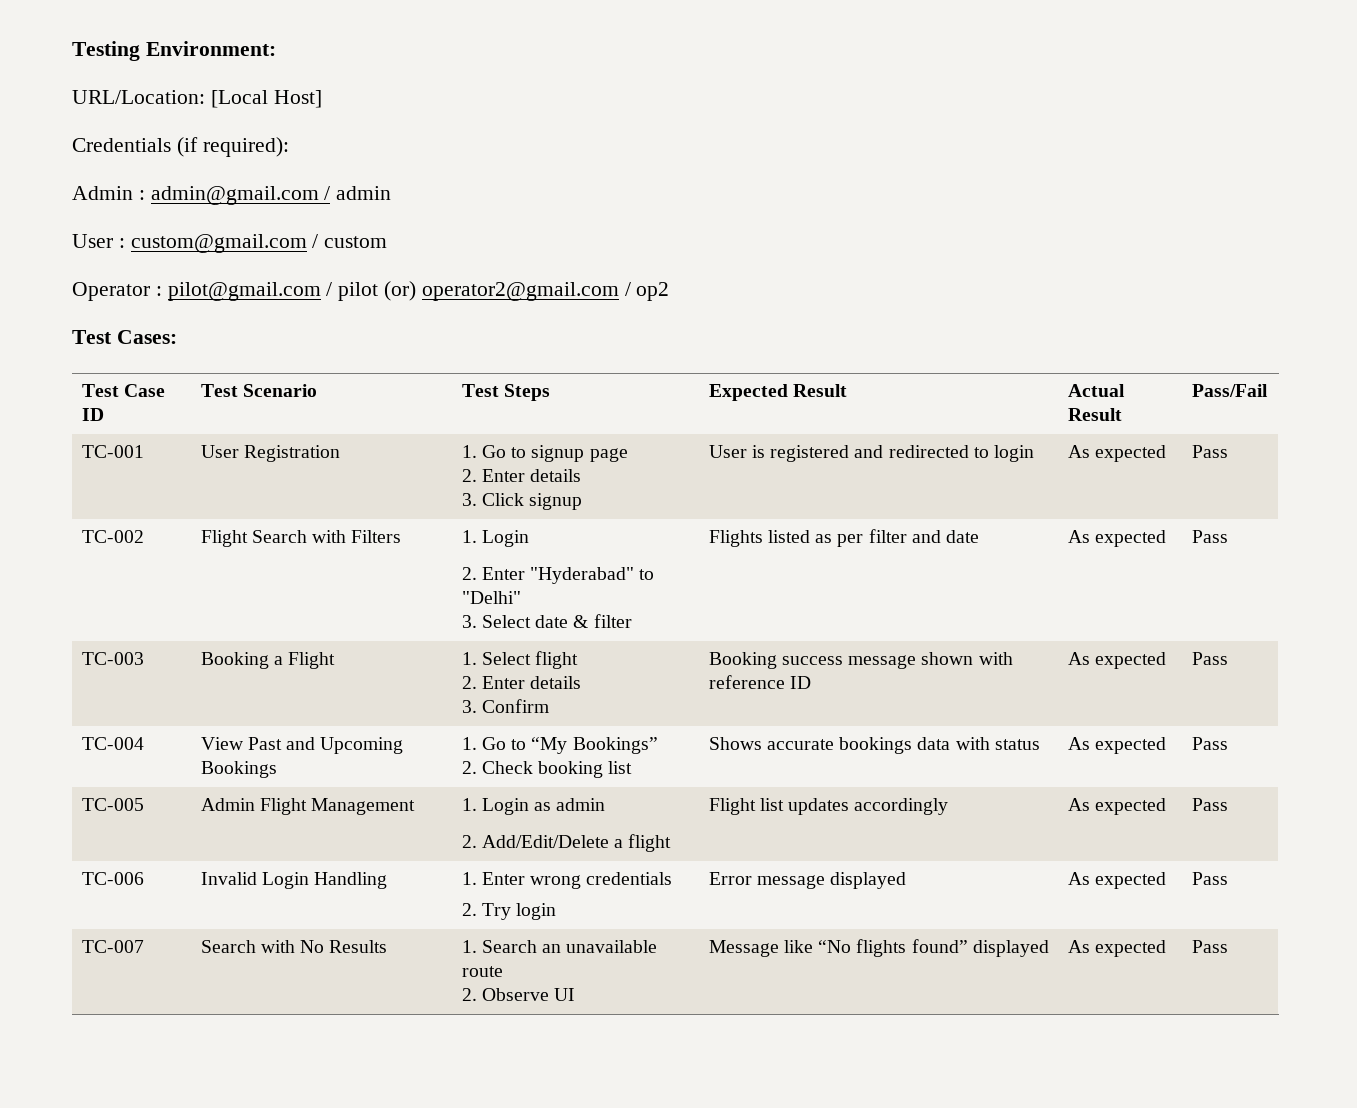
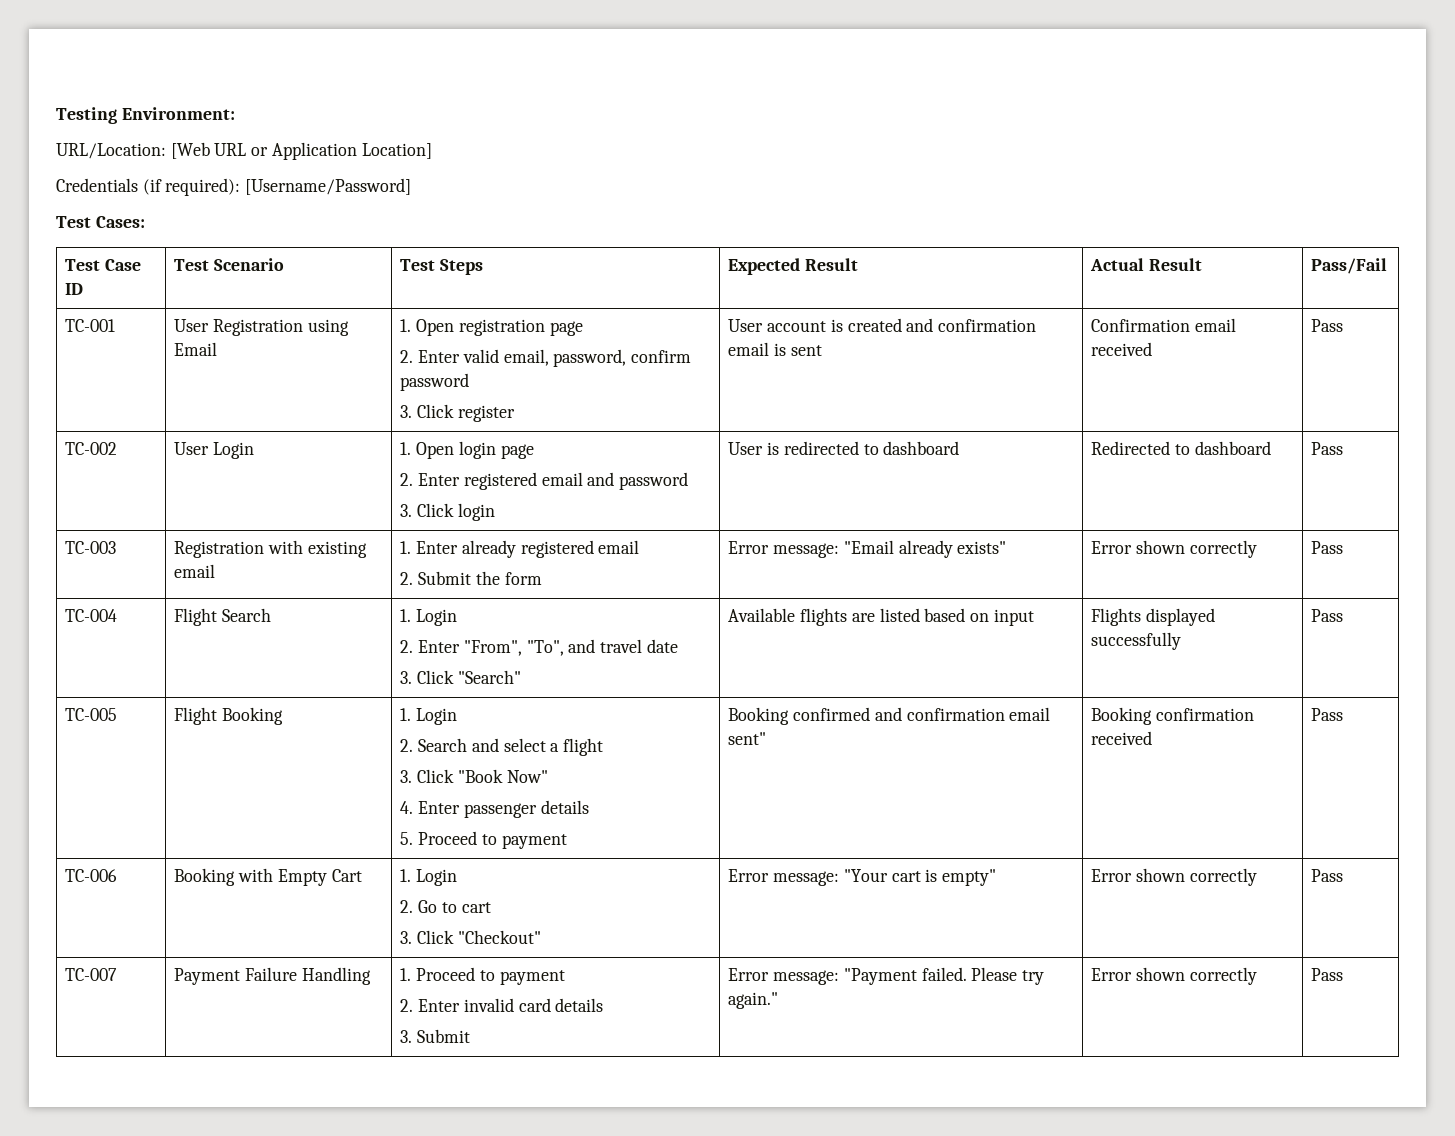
[210,90,322,108] [72,137,289,157] [72,186,392,205] [72,234,388,253] [72,281,670,301] [Local Host] // Credentials (if required): // Admin : admin@gmail.com / admin // User : custom@gmail.com / custom // Operator : pilot@gmail.com / pilot (or) operator2@gmail.com / op2 -> [170,142,432,160] [56,178,412,196] [Web URL or Application Location] // Credentials (if required): [Username/Password]
[461,445,628,462] [461,469,582,482] [461,493,583,510] [708,445,1035,462] [1067,445,1166,462] [1191,445,1228,458] [81,530,144,543] | 1. Go to signup page // 2. Enter details // 3. Click signup | User is registered and redirected to login | As expected | Pass // TC-002 -> [307,319,349,336] [174,342,218,356] [400,319,583,336] [400,349,692,367] [400,373,470,391] [400,404,515,422] [728,318,1037,332] [728,342,822,356] [1091,318,1237,332] [1091,342,1153,356] [1311,319,1344,332] [65,442,118,455] [174,442,255,459] [400,441,534,459] [400,472,689,490] [400,503,495,521] [728,441,960,455] [1091,441,1271,455] [1311,442,1344,455] [65,541,117,554] [174,540,367,558] [174,564,216,578] [400,540,640,558] [400,571,542,585] [728,540,1007,558] [1091,540,1257,558] [1311,541,1344,554] [65,609,118,622] using Email | 1. Open registration page // 2. Enter valid email, password, confirm password // 3. Click register | User account is created and confirmation email is sent | Confirmation email received | Pass // TC-002 | User Login | 1. Open login page // 2. Enter registered email and password // 3. Click login | User is redirected to dashboard | Redirected to dashboard | Pass // TC-003 | Registration with existing email | 1. Enter already registered email // 2. Submit the form | Error message: "Email already exists" | Error shown correctly | Pass // TC-004
[312,530,402,543] with Filters -> (272, 615) none
[530,567,655,584] [461,591,521,604] [461,614,632,628] [708,529,980,547] [1067,530,1166,547] [1191,530,1228,543] [81,652,144,665] [200,652,336,669] [461,651,579,669] [461,676,582,689] [461,699,549,713] [708,652,1013,669] [708,675,811,689] [1067,652,1166,669] [1191,652,1228,665] [81,737,144,750] [200,737,404,754] [200,761,277,778] [461,737,658,754] [461,761,633,778] [708,737,1040,754] [1067,737,1166,754] "Hyderabad" to "Delhi" // 3. Select date & filter | Flights listed as per filter and date | As expected | Pass // TC-003 | Booking a Flight | 1. Select flight // 2. Enter details // 3. Confirm | Booking success message shown with reference ID | As expected | Pass // TC-004 | View Past and Upcoming Bookings | 1. Go to “My Bookings” // 2. Check booking list | Shows accurate bookings data with status | As expected -> [463,639,678,656] [400,670,521,684] [728,608,1034,626] [1091,608,1216,626] [1091,632,1182,650] "From", "To", and travel date // 3. Click "Search" | Available flights are listed based on input | Flights displayed successfully
[200,798,416,815] [461,798,606,815] [461,835,609,848] Admin Flight Management | 1. Login as admin // 2. Add/Edit/Delete -> [174,707,284,725] [400,708,458,725] [400,738,546,752] Flight Booking | 1. Login // 2. Search and select
[708,798,949,815] [1067,798,1166,815] [1191,798,1228,811] [81,872,144,885] [200,872,388,889] [461,872,673,889] [461,903,557,920] [708,872,907,889] [1067,872,1166,889] [1191,872,1228,885] [81,940,144,953] [200,940,388,953] [461,940,658,953] [461,966,503,977] [461,988,576,1001] [708,939,1049,957] [1067,940,1166,957] | Flight list updates accordingly | As expected | Pass // TC-006 | Invalid Login Handling | 1. Enter wrong credentials // 2. Try login | Error message displayed | As expected | Pass // TC-007 | Search with No Results | 1. Search an unavailable route // 2. Observe UI | Message like “No flights found” displayed | As expected -> [400,769,548,783] [400,800,589,818] [400,831,567,849] [728,707,1051,725] [728,732,767,745] [1091,707,1255,725] [1091,731,1153,745] [1311,708,1344,721] [65,869,118,882] [174,868,362,886] [400,869,458,886] [400,900,491,913] [400,930,541,944] [728,869,997,886] [1091,868,1257,886] [1311,869,1344,882] [65,968,118,981] [174,967,371,985] [400,967,565,985] [400,998,604,1012] [400,1029,471,1043] [728,967,1045,985] [728,992,779,1009] [1091,967,1257,985] // 3. Click "Book Now" // 4. Enter passenger details // 5. Proceed to payment | Booking confirmed and confirmation email sent" | Booking confirmation received | Pass // TC-006 | Booking with Empty Cart | 1. Login // 2. Go to cart // 3. Click "Checkout" | Error message: "Your cart is empty" | Error shown correctly | Pass // TC-007 | Payment Failure Handling | 1. Proceed to payment // 2. Enter invalid card details // 3. Submit | Error message: "Payment failed. Please try again." | Error shown correctly

